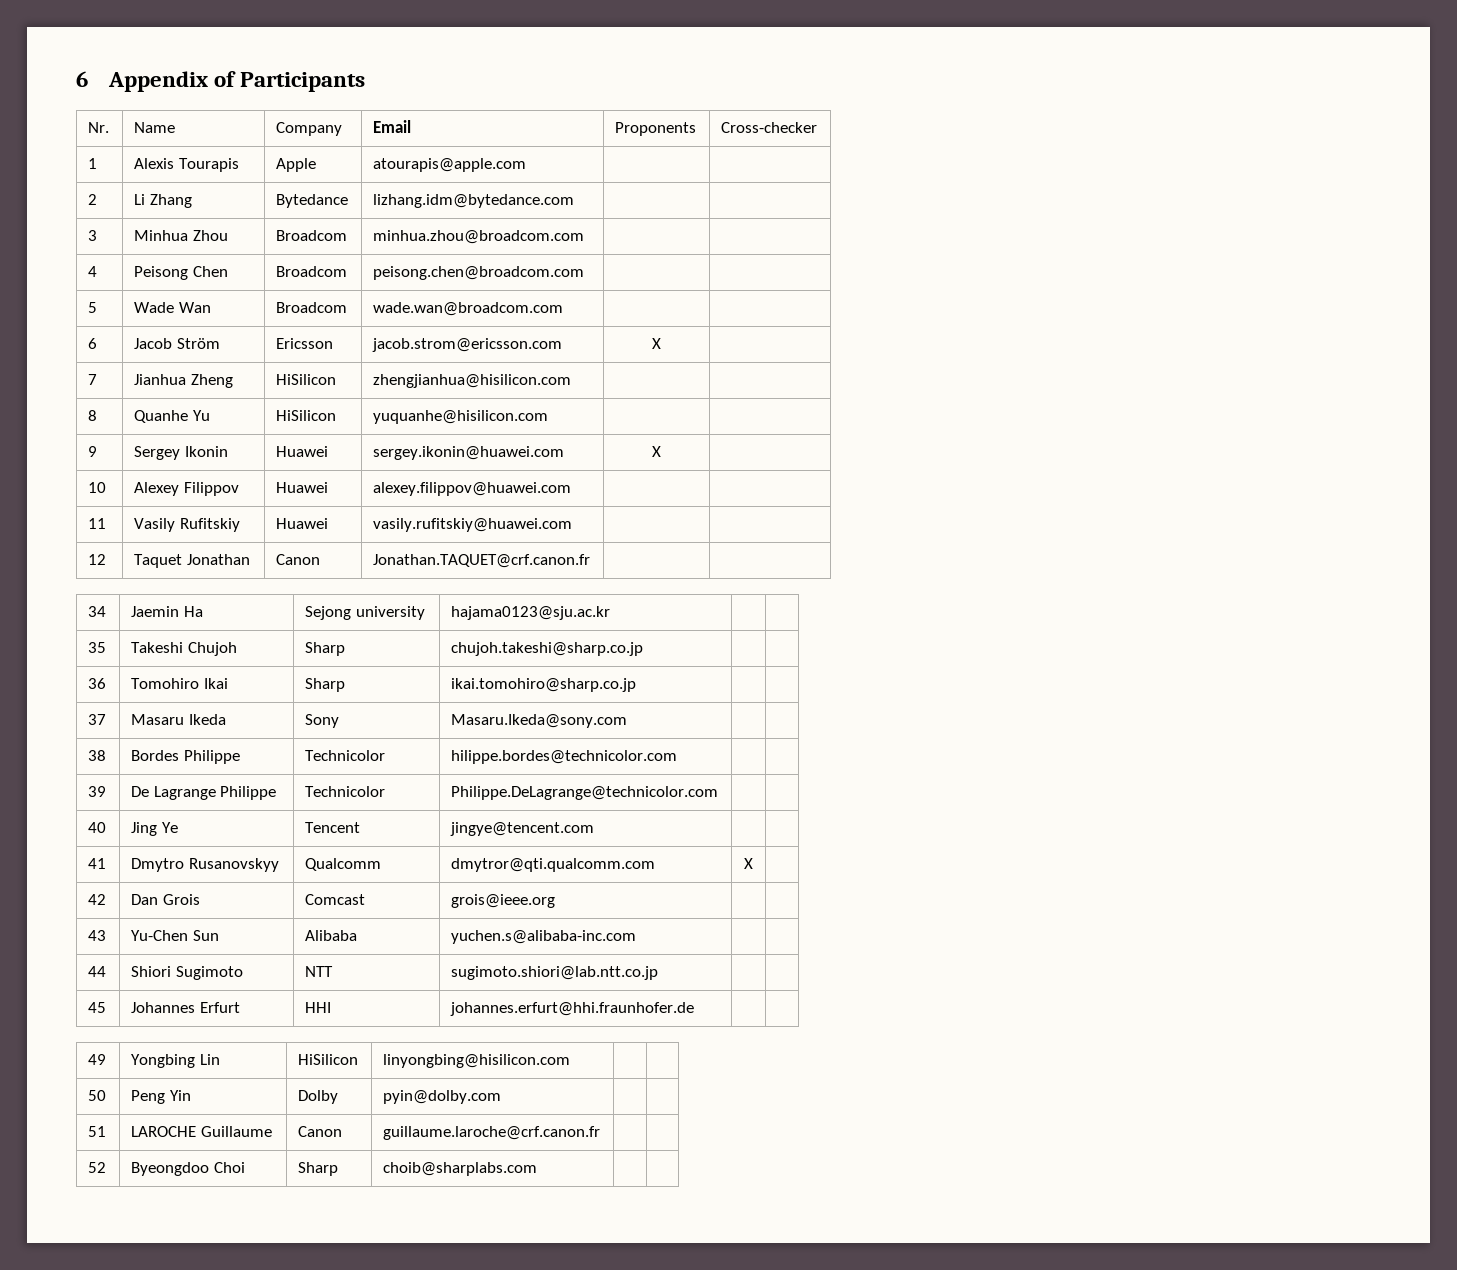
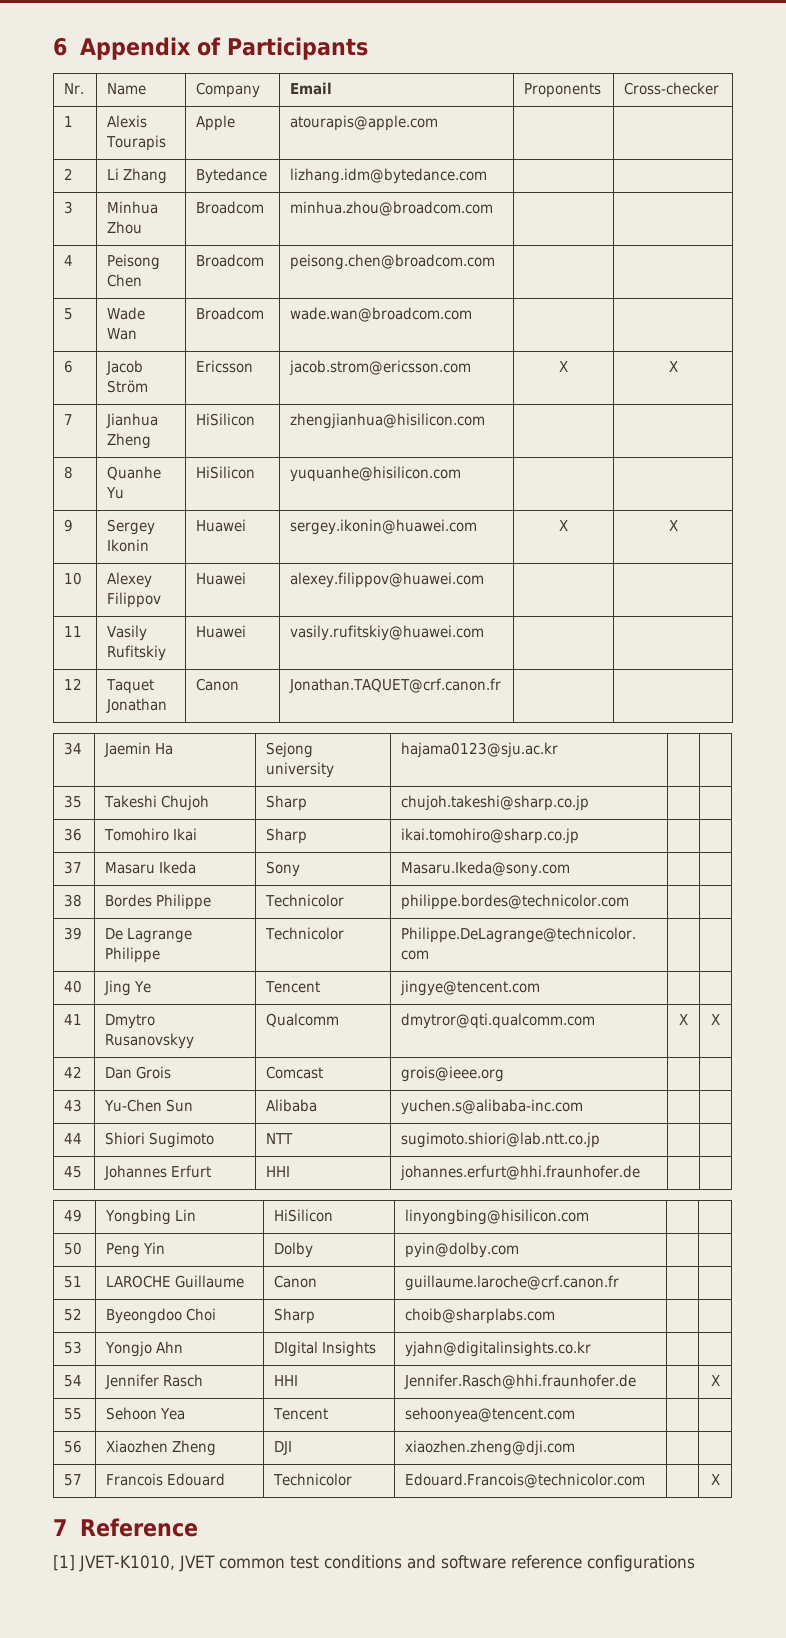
(661, 343) none -> [668,361,678,372] X
(661, 451) none -> [668,520,678,531] X
[451,750,678,764] hilippe.bordes@technicolor.com -> [401,894,630,910] philippe.bordes@technicolor.com
(753, 863) none -> [711,1014,720,1025] X
(538, 1169) none -> [64,1341,83,1354] [105,1341,184,1357] [274,1341,377,1357] [405,1341,592,1357] [64,1375,83,1387] [105,1374,204,1389] [274,1375,299,1386] [404,1374,637,1389] [710,1375,720,1386] [64,1408,83,1420] [106,1407,186,1420] [273,1408,329,1420] [405,1407,576,1423] [64,1440,83,1453] [106,1440,217,1456] [274,1441,293,1455] [405,1440,576,1456] [64,1474,83,1486] [106,1473,226,1486] [273,1473,353,1486] [405,1473,646,1488] [710,1474,720,1485] [53,1518,198,1537] [53,1555,695,1572] // 53 | Yongjo Ahn | DIgital Insights | yjahn@digitalinsights.co.kr | | // 54 | Jennifer Rasch | HHI | Jennifer.Rasch@hhi.fraunhofer.de | | X // 55 | Sehoon Yea | Tencent | sehoonyea@tencent.com | | // 56 | Xiaozhen Zheng | DJI | xiaozhen.zheng@dji.com | | // 57 | Francois Edouard | Technicolor | Edouard.Francois@technicolor.com | | X // 7 Reference // [1] JVET-K1010, JVET common test conditions and software reference configurations

